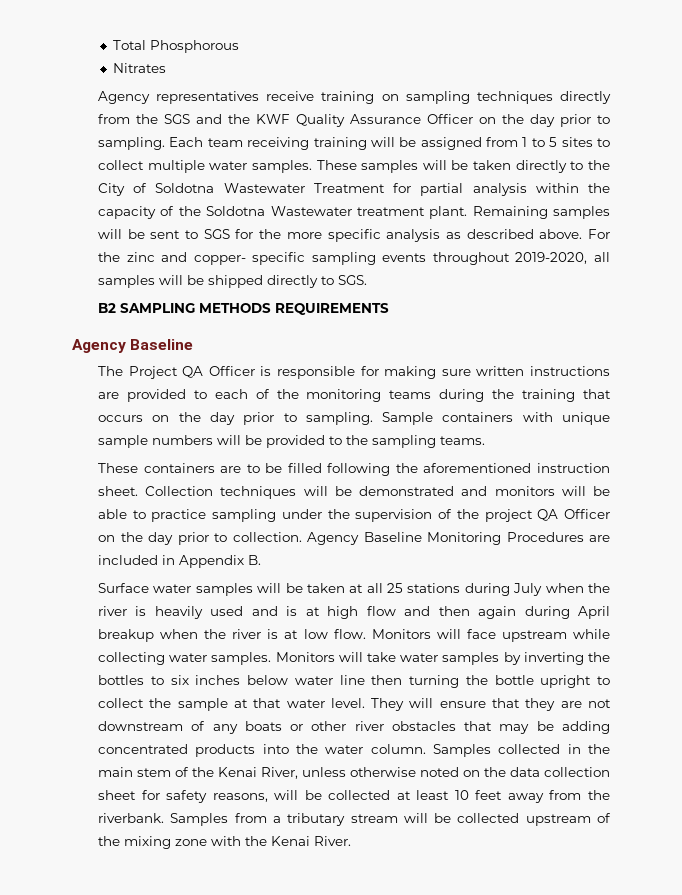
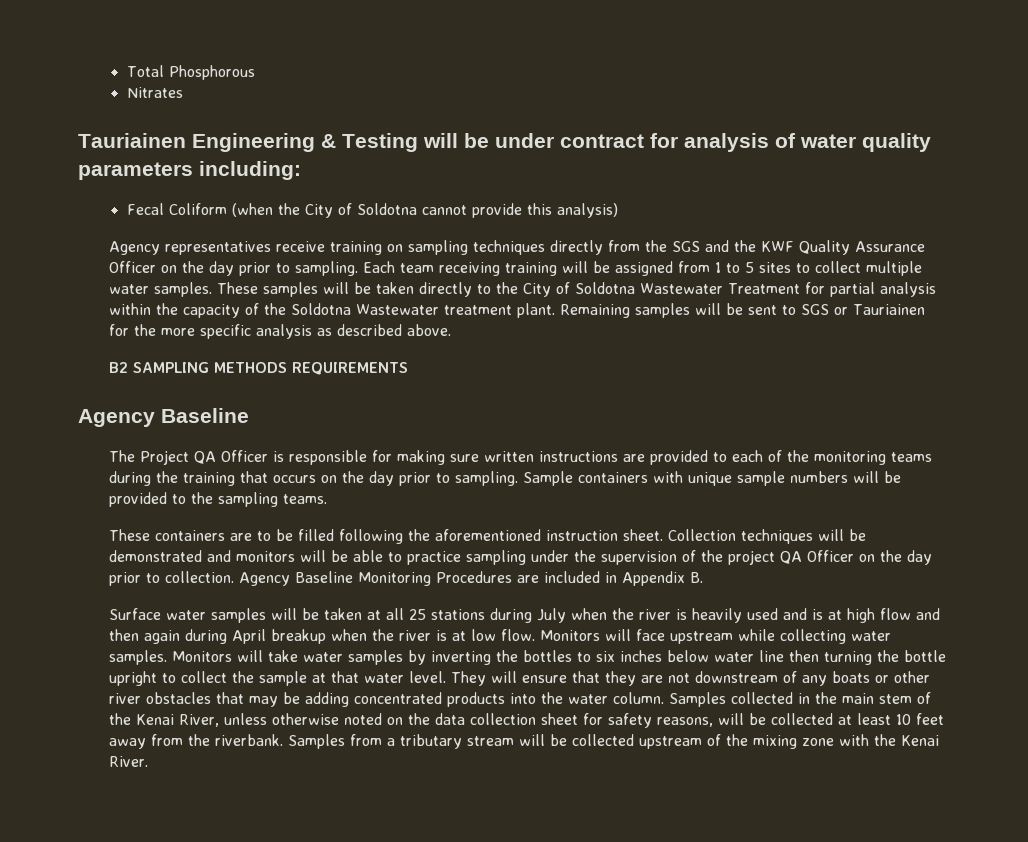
(166, 68) none -> [78,133,931,152] [78,161,301,180] [126,203,618,218] // Tauriainen Engineering & Testing will be under contract for analysis of water quality parameters including: // Fecal Coliform (when the City of Soldotna cannot provide this analysis)
(230, 234) none -> [834,304,926,315] or Tauriainen
[587,229,610,239] [97,252,610,265] [97,275,367,288] For the zinc and copper- specific sampling events throughout 2019-2020, all samples will be shipped directly to SGS. -> (452, 330) none

